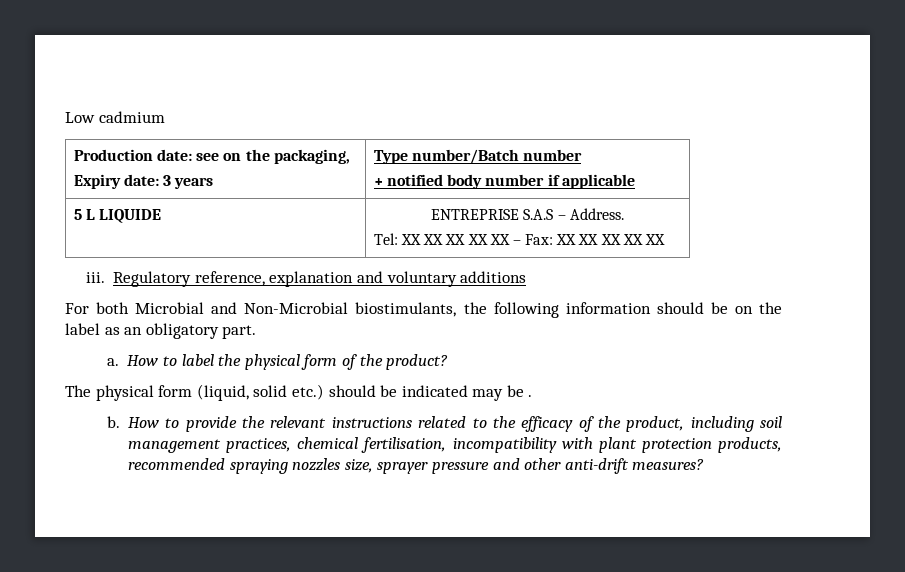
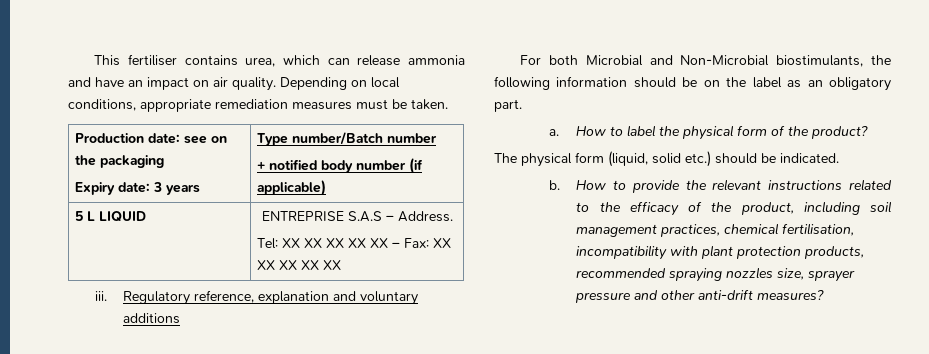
[65,111,165,123] Low cadmium -> [94,54,465,67] [68,77,400,91] [68,99,448,112] This fertiliser contains urea, which can release ammonia and have an impact on air quality. Depending on local conditions, appropriate remediation measures must be taken.
[273,149,350,164] packaging, -> [100,155,165,168] packaging
[547,174,635,189] if applicable -> [409,158,424,174] [257,180,327,196] (if applicable)
[99,209,162,223] LIQUIDE -> [99,211,147,222] LIQUID
[401,385,533,401] indicated may be . -> [780,153,839,163] indicated.

